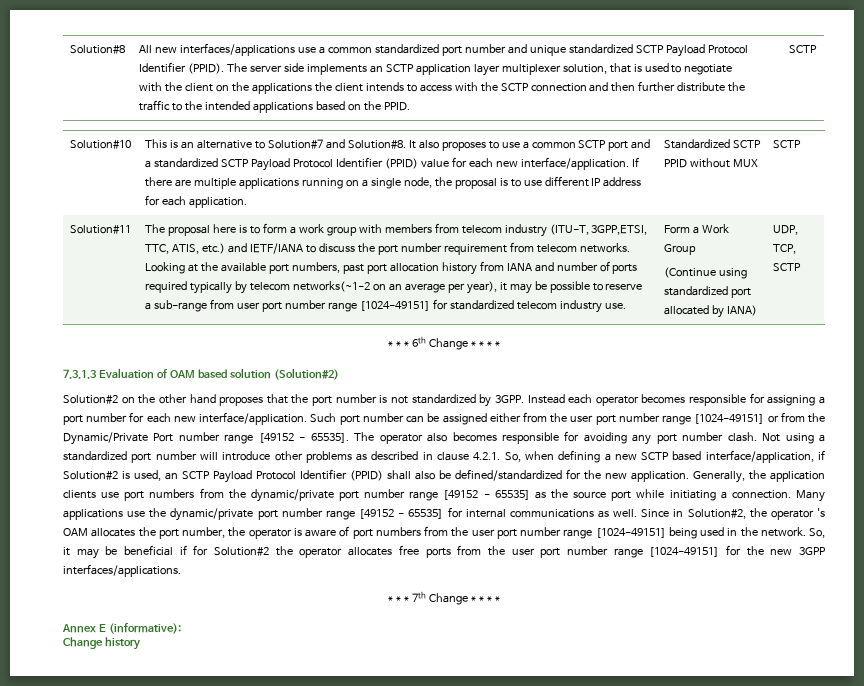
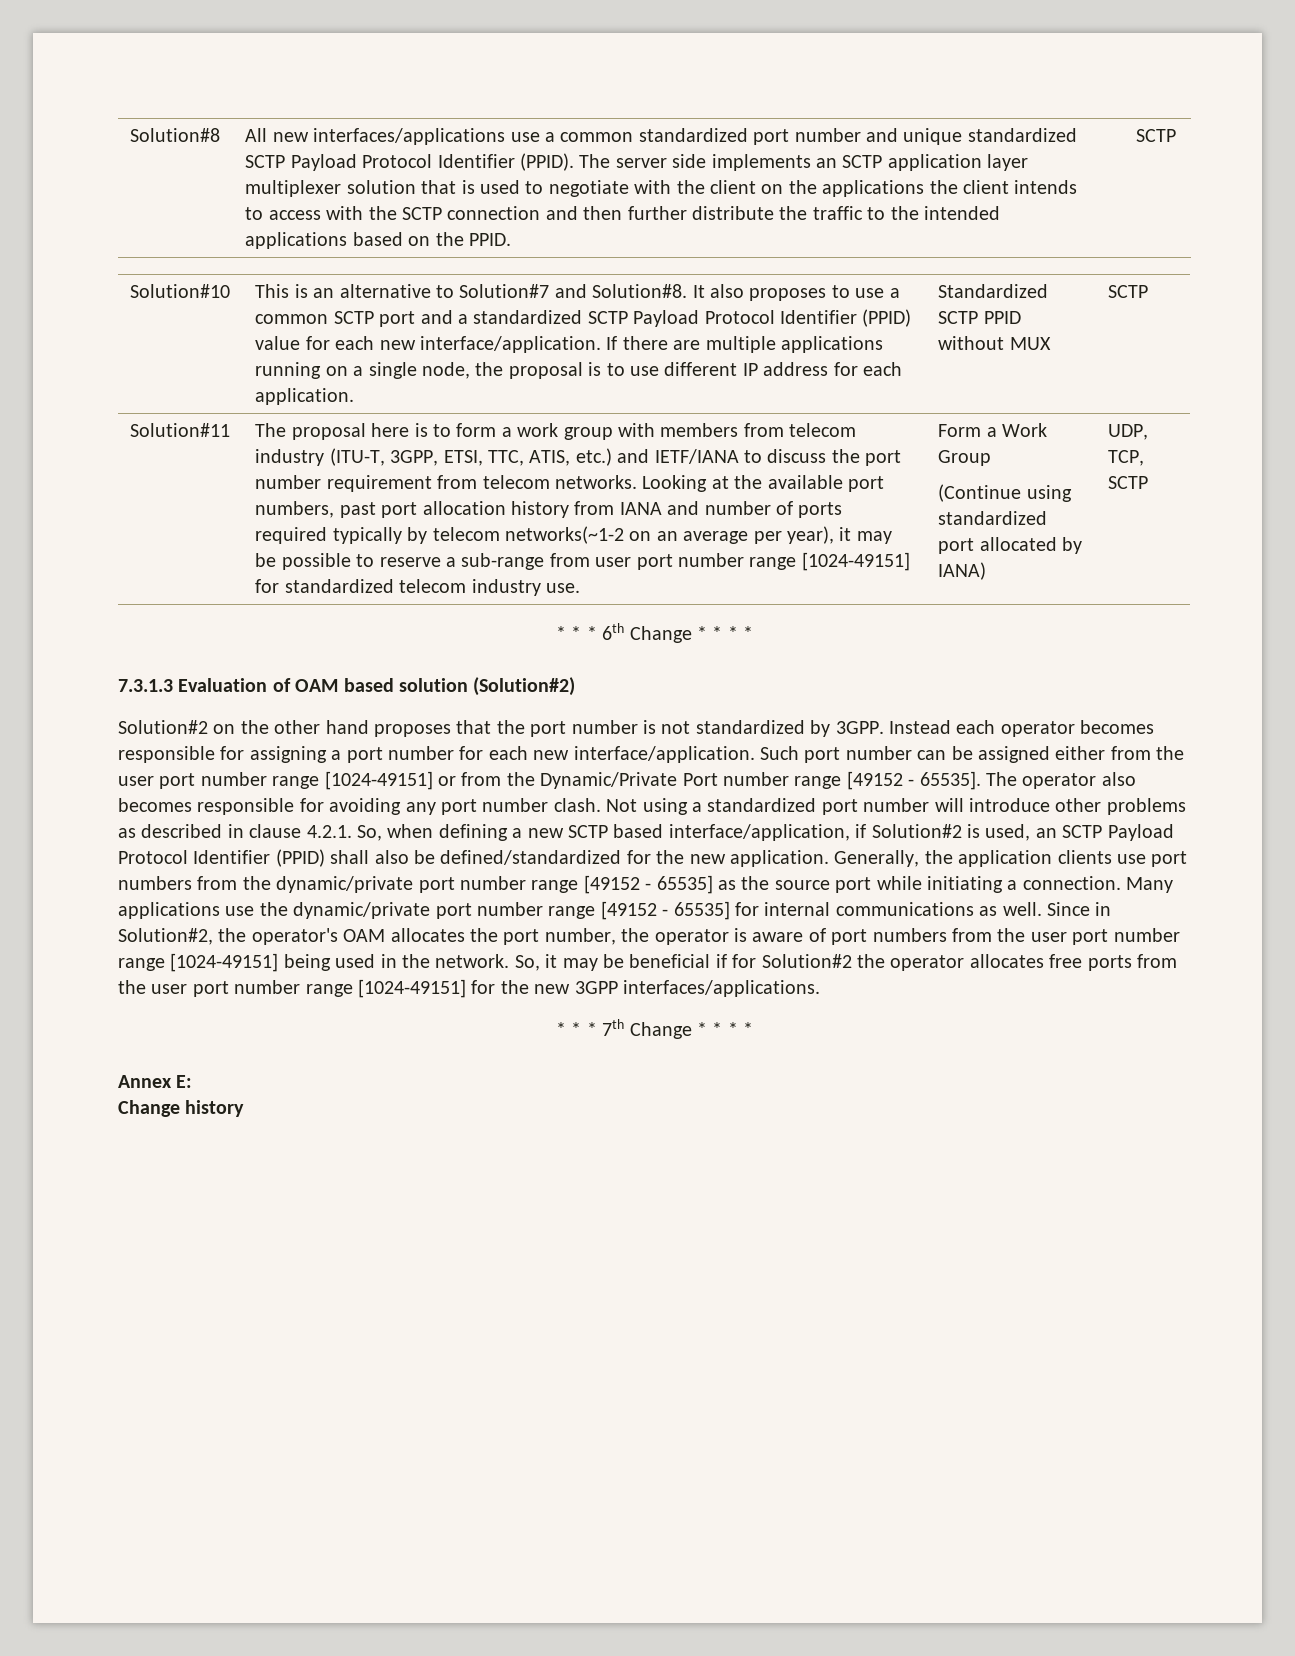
[562,64,607,74] solution, -> [346,180,416,194] solution
[591,225,648,235] 3GPP,ETSI, -> [390,450,483,466] 3GPP, ETSI,
[770,508,825,520] operator 's -> [251,928,338,945] operator's
[98,623,181,634] E (informative): -> [176,1075,193,1088] E:

